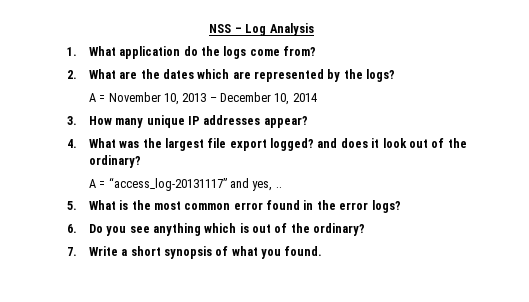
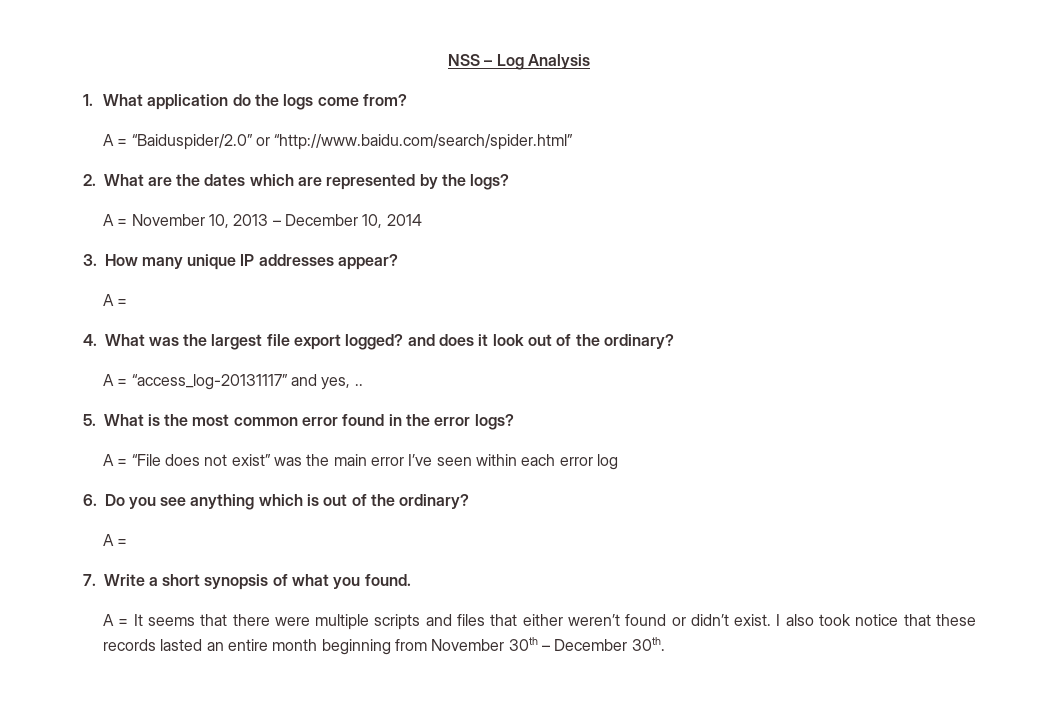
(317, 51) none -> [103,134,574,150] // A = “Baiduspider/2.0” or “http://www.baidu.com/search/spider.html”
(308, 122) none -> [103,294,128,306] // A =
(401, 206) none -> [103,454,618,470] // A = “File does not exist” was the main error I’ve seen within each error log
(366, 229) none -> [103,534,128,546] // A =
(323, 251) none -> [103,614,976,630] [103,637,665,655] // A = It seems that there were multiple scripts and files that either weren’t found or didn’t exist. I also took notice that these records lasted an entire month beginning from November 30th – December 30th.

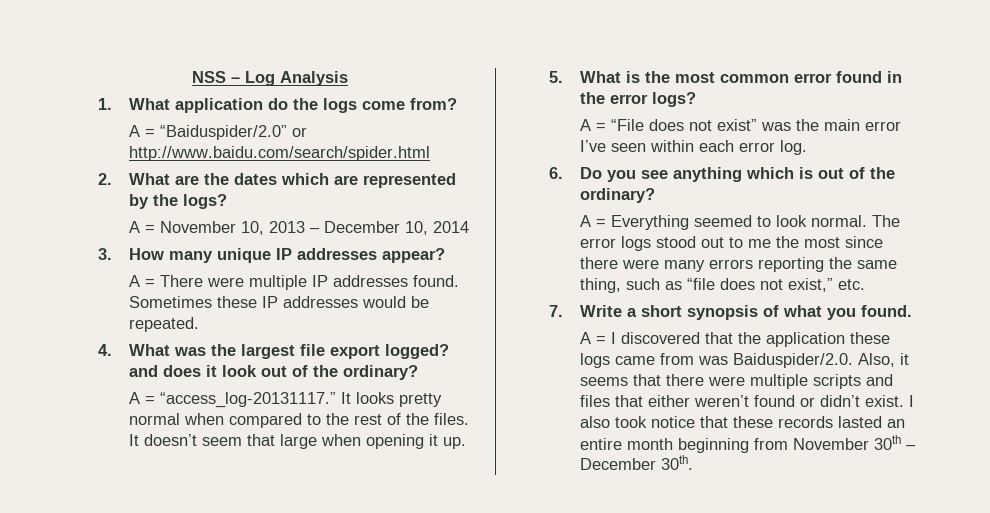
[274,134,574,150] “http://www.baidu.com/search/spider.html” -> [128,146,430,161] http://www.baidu.com/search/spider.html
(128, 302) none -> [159,275,459,290] [128,296,429,308] [128,317,199,332] There were multiple IP addresses found. Sometimes these IP addresses would be repeated.
[131,374,363,390] “access_log-20131117” and yes, .. -> [159,392,442,408] [128,413,469,428] [128,434,466,449] “access_log-20131117.” It looks pretty normal when compared to the rest of the files. It doesn’t seem that large when opening it up.
[596,454,618,470] log -> [779,140,807,155] log.
(128, 542) none -> [610,215,900,230] [579,236,883,251] [579,257,897,272] [579,278,865,293] Everything seemed to look normal. The error logs stood out to me the most since there were many errors reporting the same thing, such as “file does not exist,” etc.
[133,614,143,626] It -> [610,332,890,347] [579,353,909,368] I discovered that the application these logs came from was Baiduspider/2.0. Also, it

